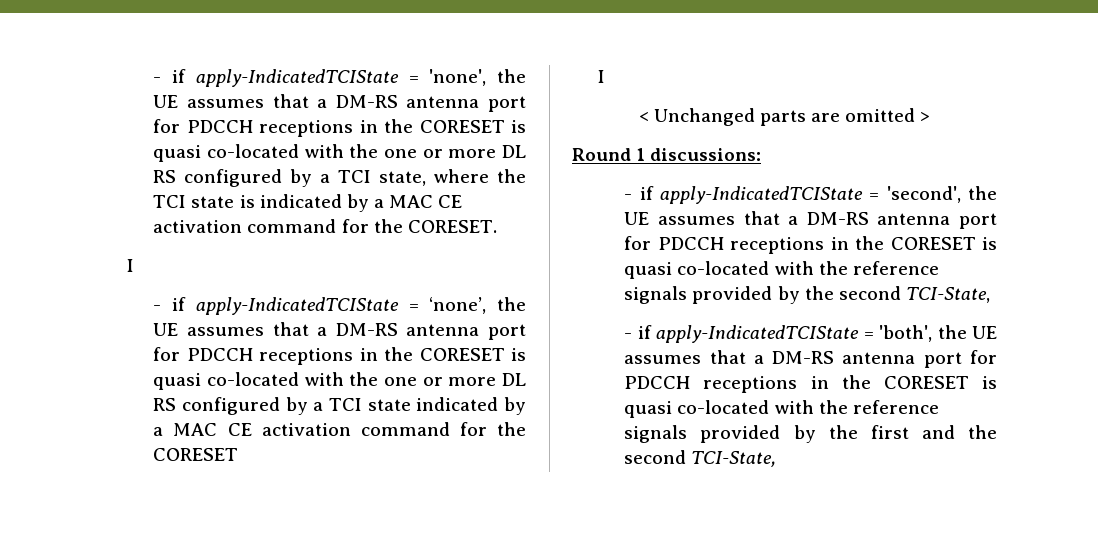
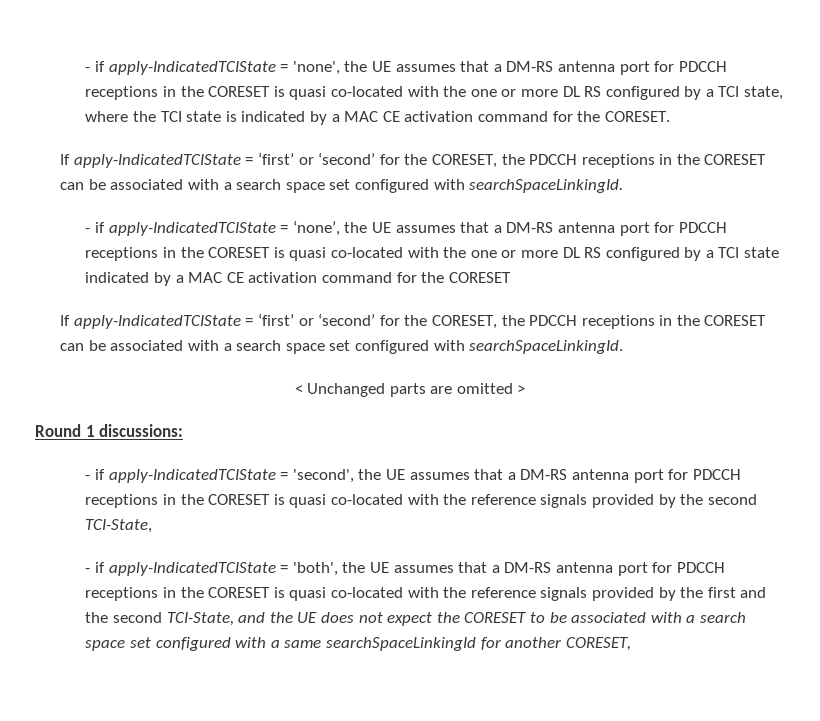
[127,259,135,272] I -> [60,152,767,168] [60,179,624,193] If apply-IndicatedTCIState = ‘first’ or ‘second’ for the CORESET, the PDCCH receptions in the CORESET can be associated with a search space set configured with searchSpaceLinkingId.
[598,70,606,83] I -> [60,313,767,329] [60,340,624,354] If apply-IndicatedTCIState = ‘first’ or ‘second’ for the CORESET, the PDCCH receptions in the CORESET can be associated with a search space set configured with searchSpaceLinkingId.
(777, 459) none -> [238,612,746,626] [85,637,631,651] and the UE does not expect the CORESET to be associated with a search space set configured with a same searchSpaceLinkingId for another CORESET,

